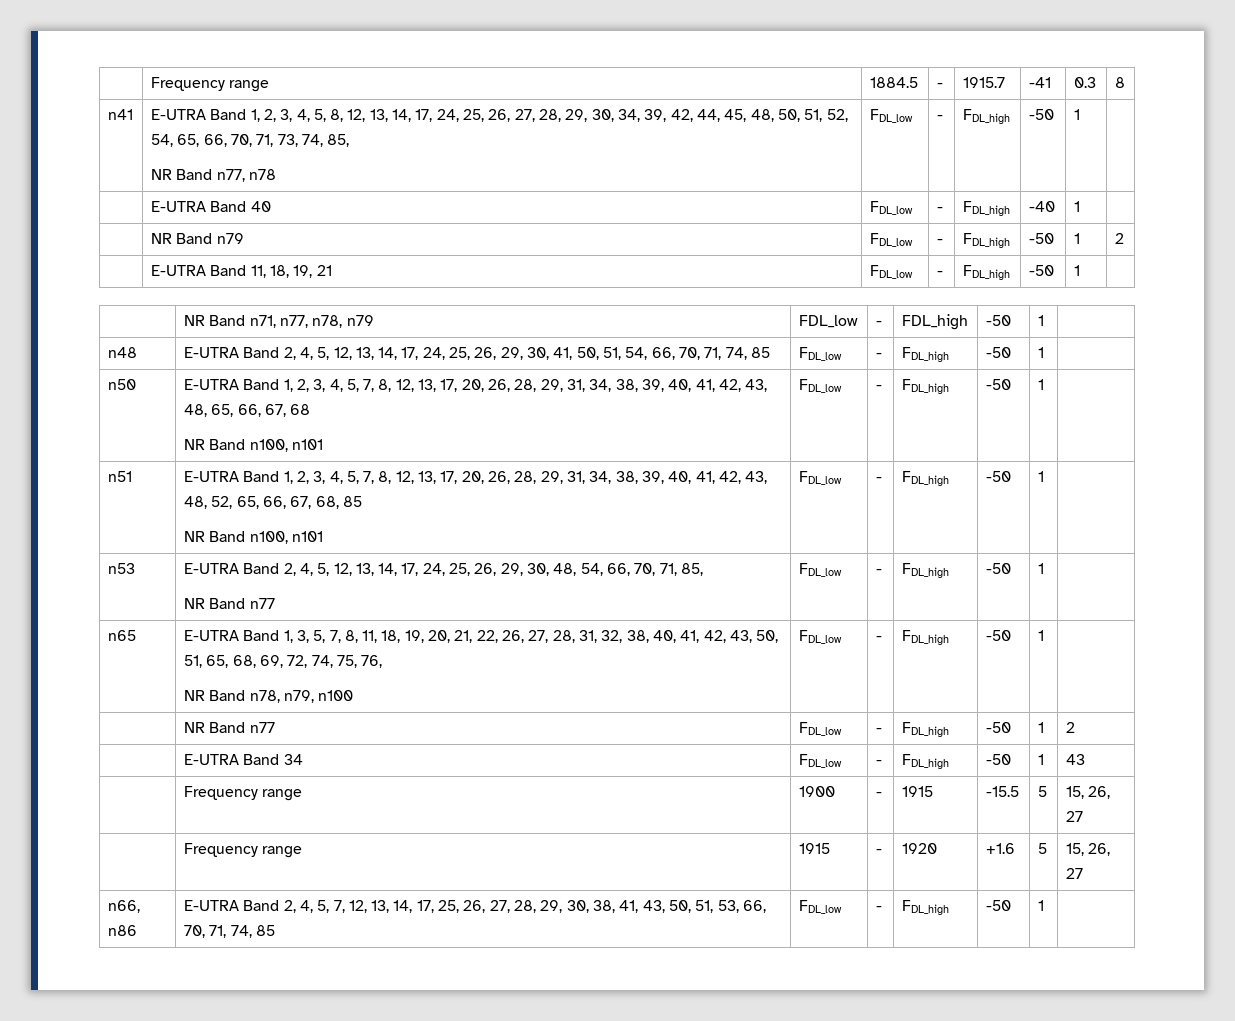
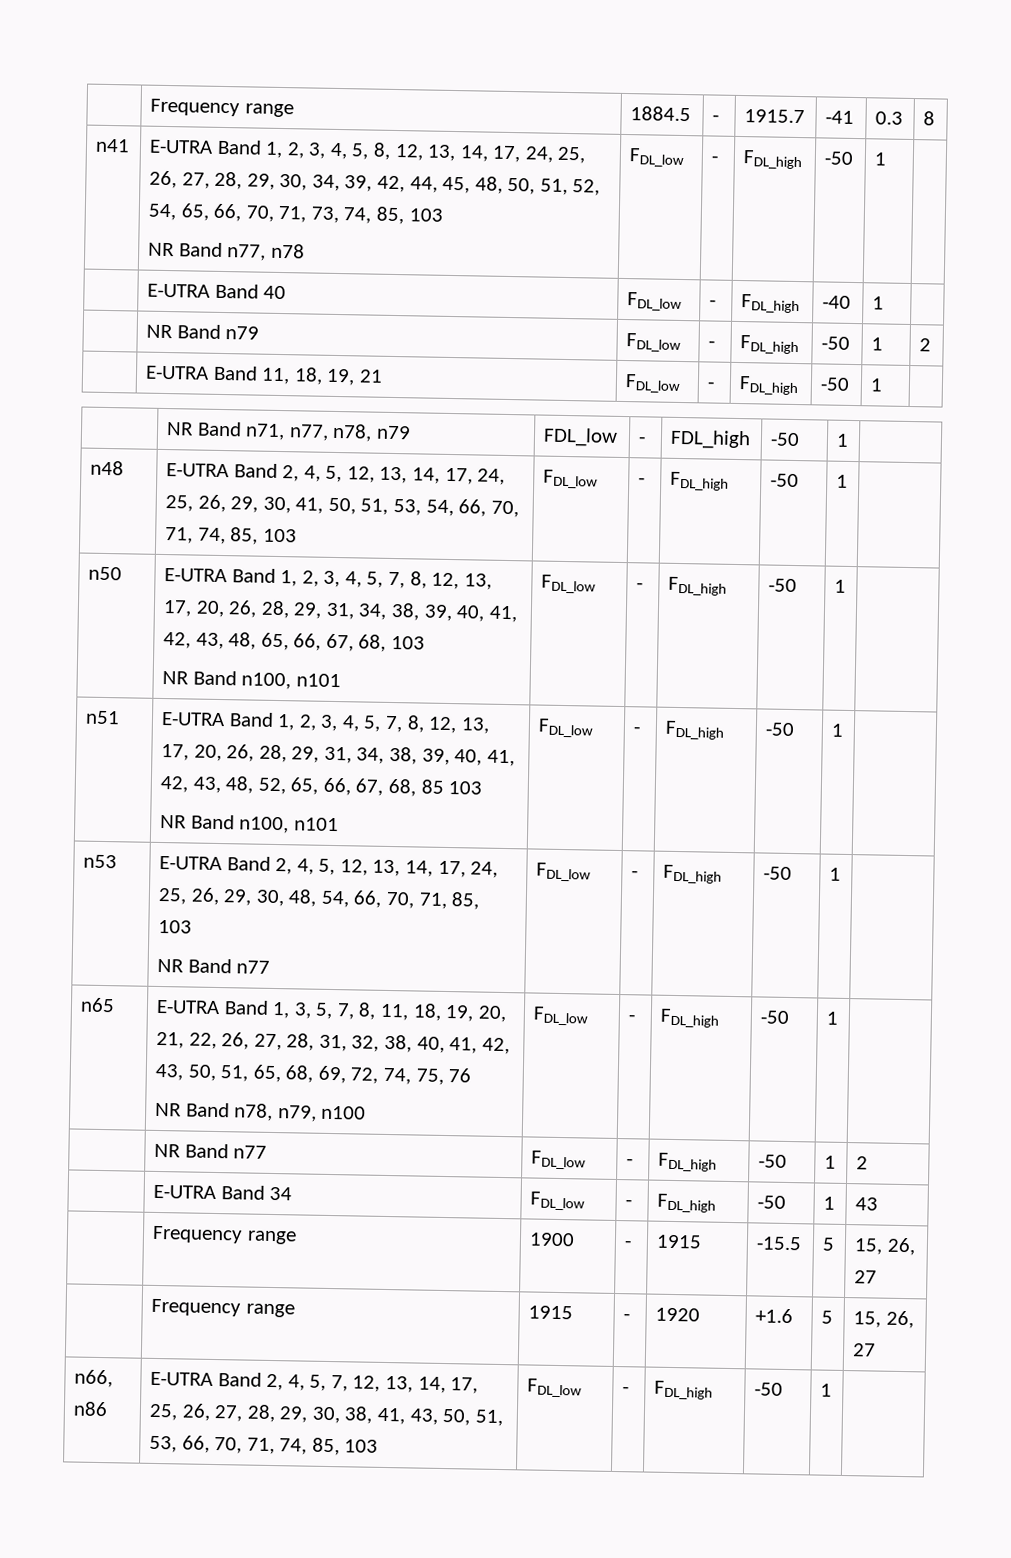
(350, 140) none -> [408,208,443,222] 103
(622, 353) none -> [392,498,421,516] 53,
[750,347,770,358] 85 -> [230,527,297,545] 85, 103
[290,404,311,415] 68 -> [358,634,425,652] 68, 103
(362, 501) none -> [448,781,483,795] 103
(704, 569) none -> [158,919,193,934] 103
[361,655,383,668] 76, -> [448,1068,472,1083] 76
[255,925,275,936] 85 -> [311,1437,379,1456] 85, 103

